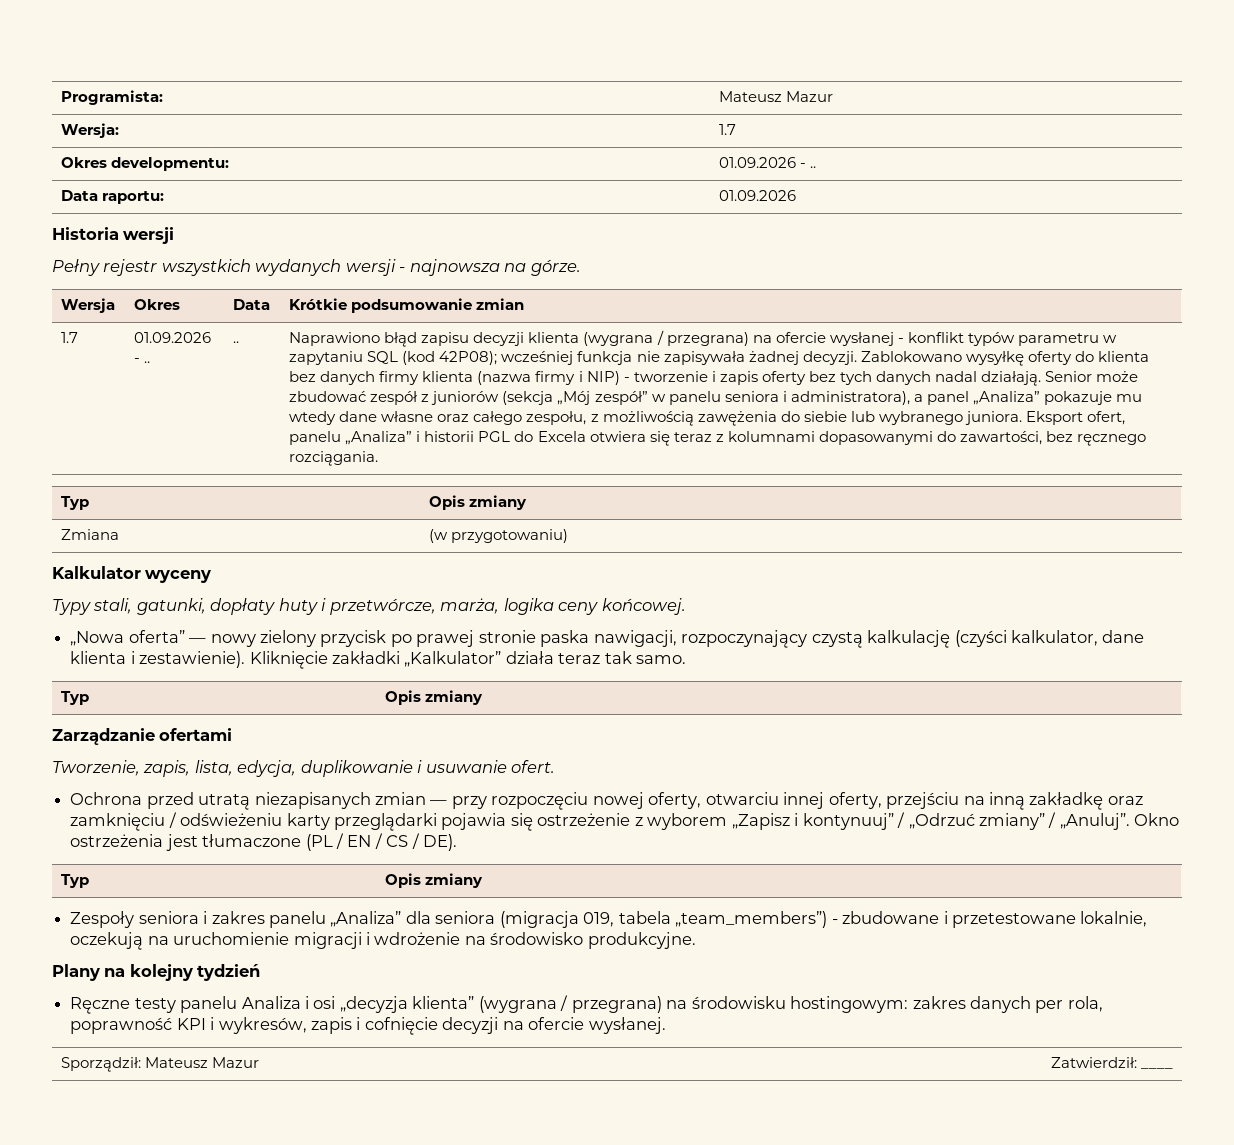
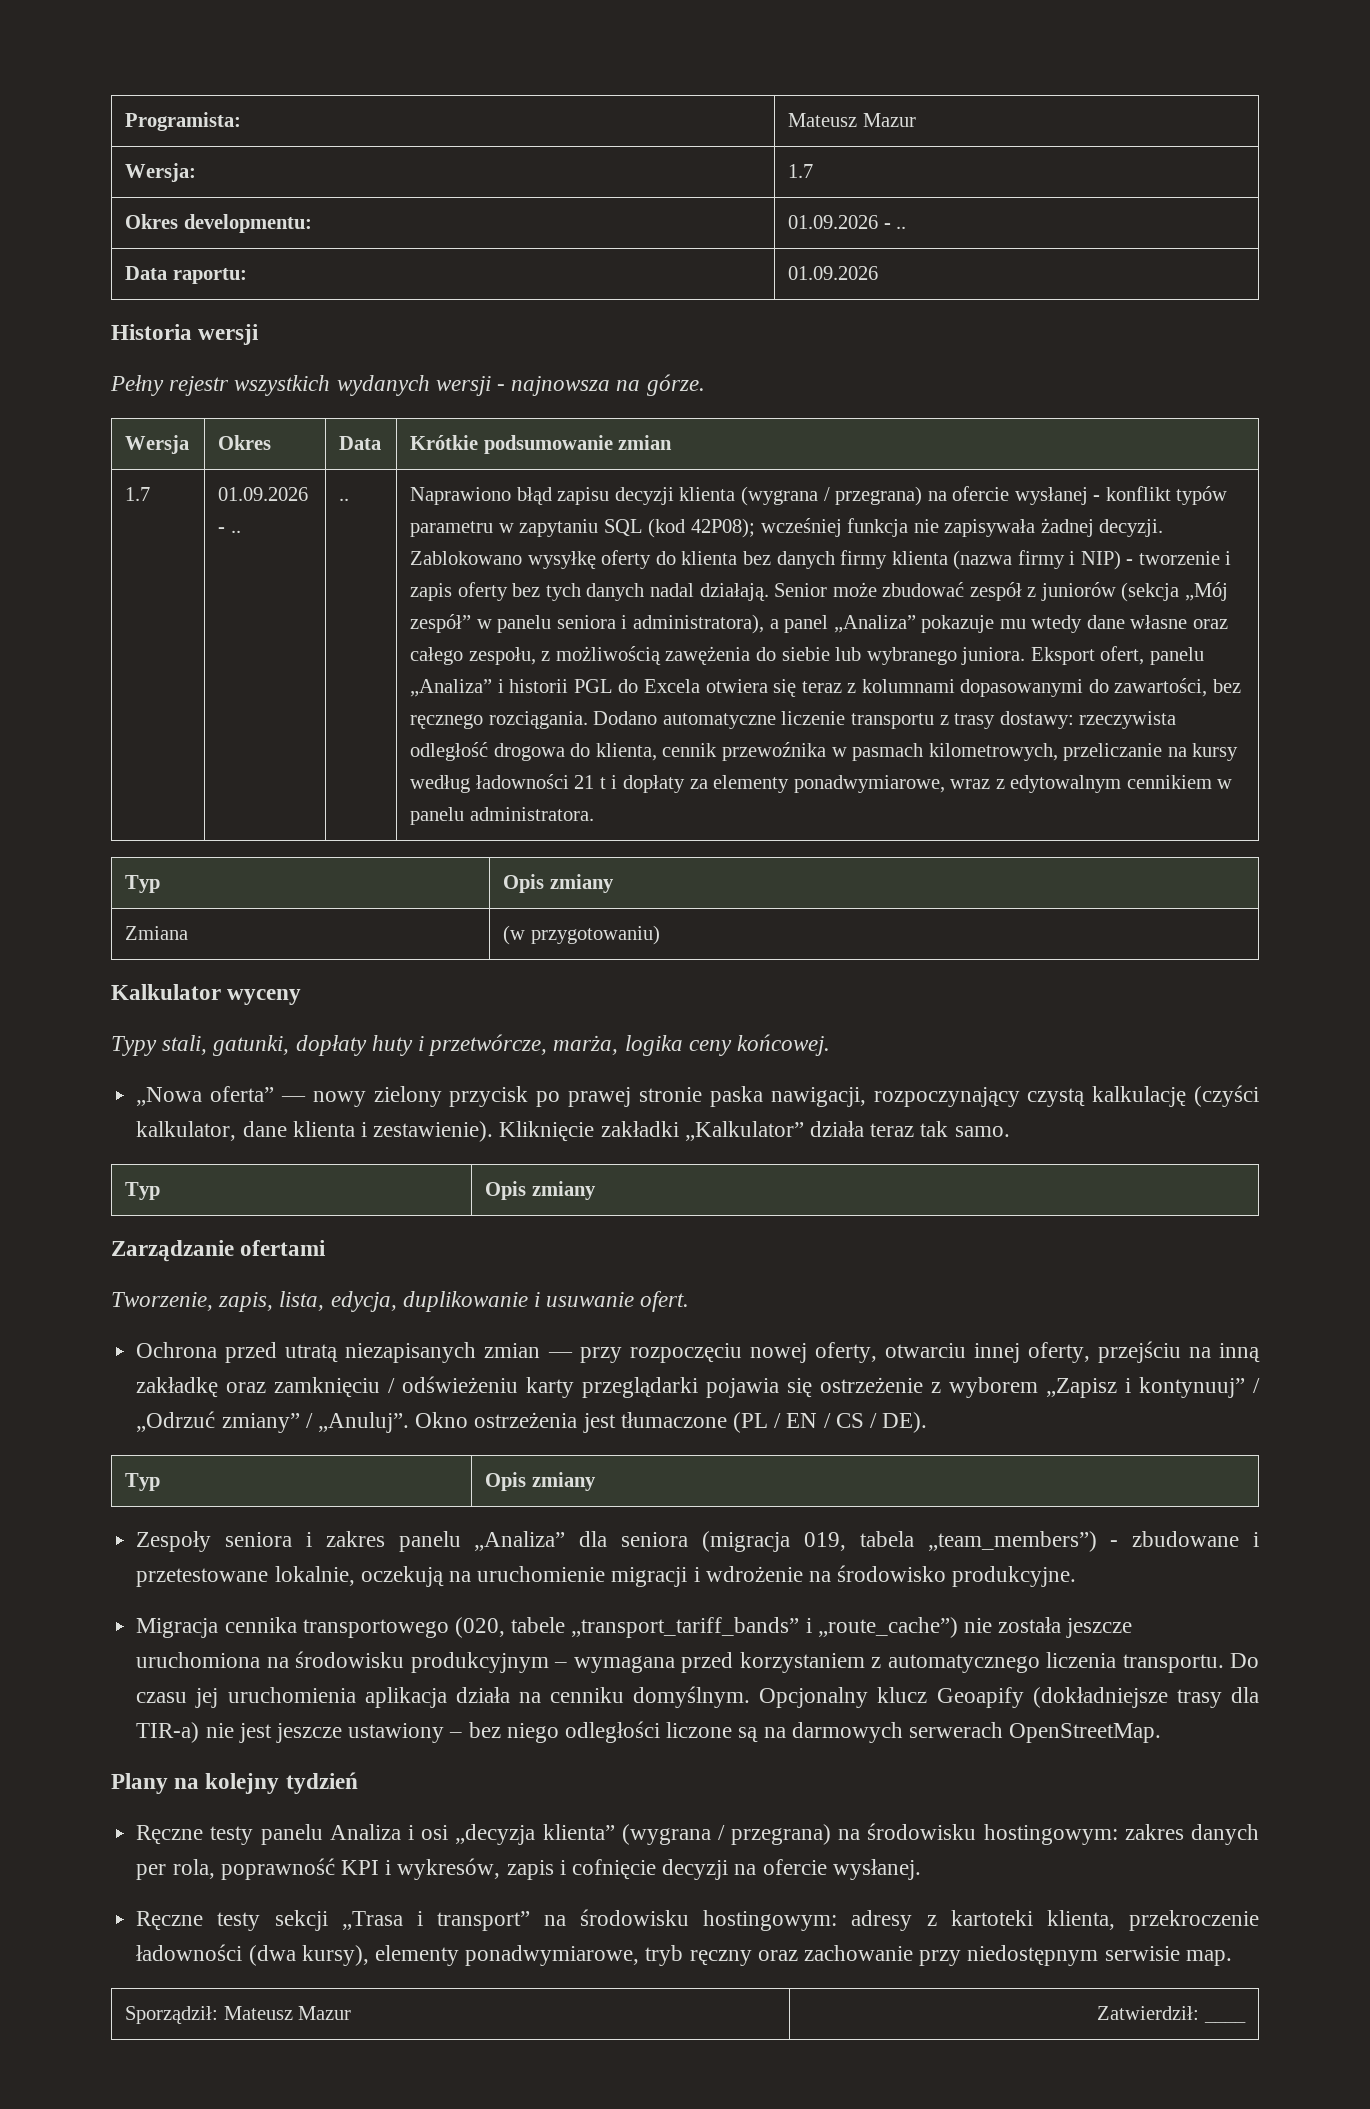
(379, 458) none -> [593,711,1177,729] [410,742,1239,761] [410,774,1233,793] [410,807,594,825] Dodano automatyczne liczenie transportu z trasy dostawy: rzeczywista odległość drogowa do klienta, cennik przewoźnika w pasmach kilometrowych, przeliczanie na kursy według ładowności 21 t i dopłaty za elementy ponadwymiarowe, wraz z edytowalnym cennikiem w panelu administratora.
(696, 940) none -> [136,1617,1133,1638] [136,1651,1259,1673] [136,1686,1259,1708] [136,1721,1162,1743] // Migracja cennika transportowego (020, tabele „transport_tariff_bands” i „route_cache”) nie została jeszcze uruchomiona na środowisku produkcyjnym – wymagana przed korzystaniem z automatycznego liczenia transportu. Do czasu jej uruchomienia aplikacja działa na cenniku domyślnym. Opcjonalny klucz Geoapify (dokładniejsze trasy dla TIR-a) nie jest jeszcze ustawiony – bez niego odległości liczone są na darmowych serwerach OpenStreetMap.
(666, 1025) none -> [136,1909,1260,1931] [136,1944,1232,1966] // Ręczne testy sekcji „Trasa i transport” na środowisku hostingowym: adresy z kartoteki klienta, przekroczenie ładowności (dwa kursy), elementy ponadwymiarowe, tryb ręczny oraz zachowanie przy niedostępnym serwisie map.

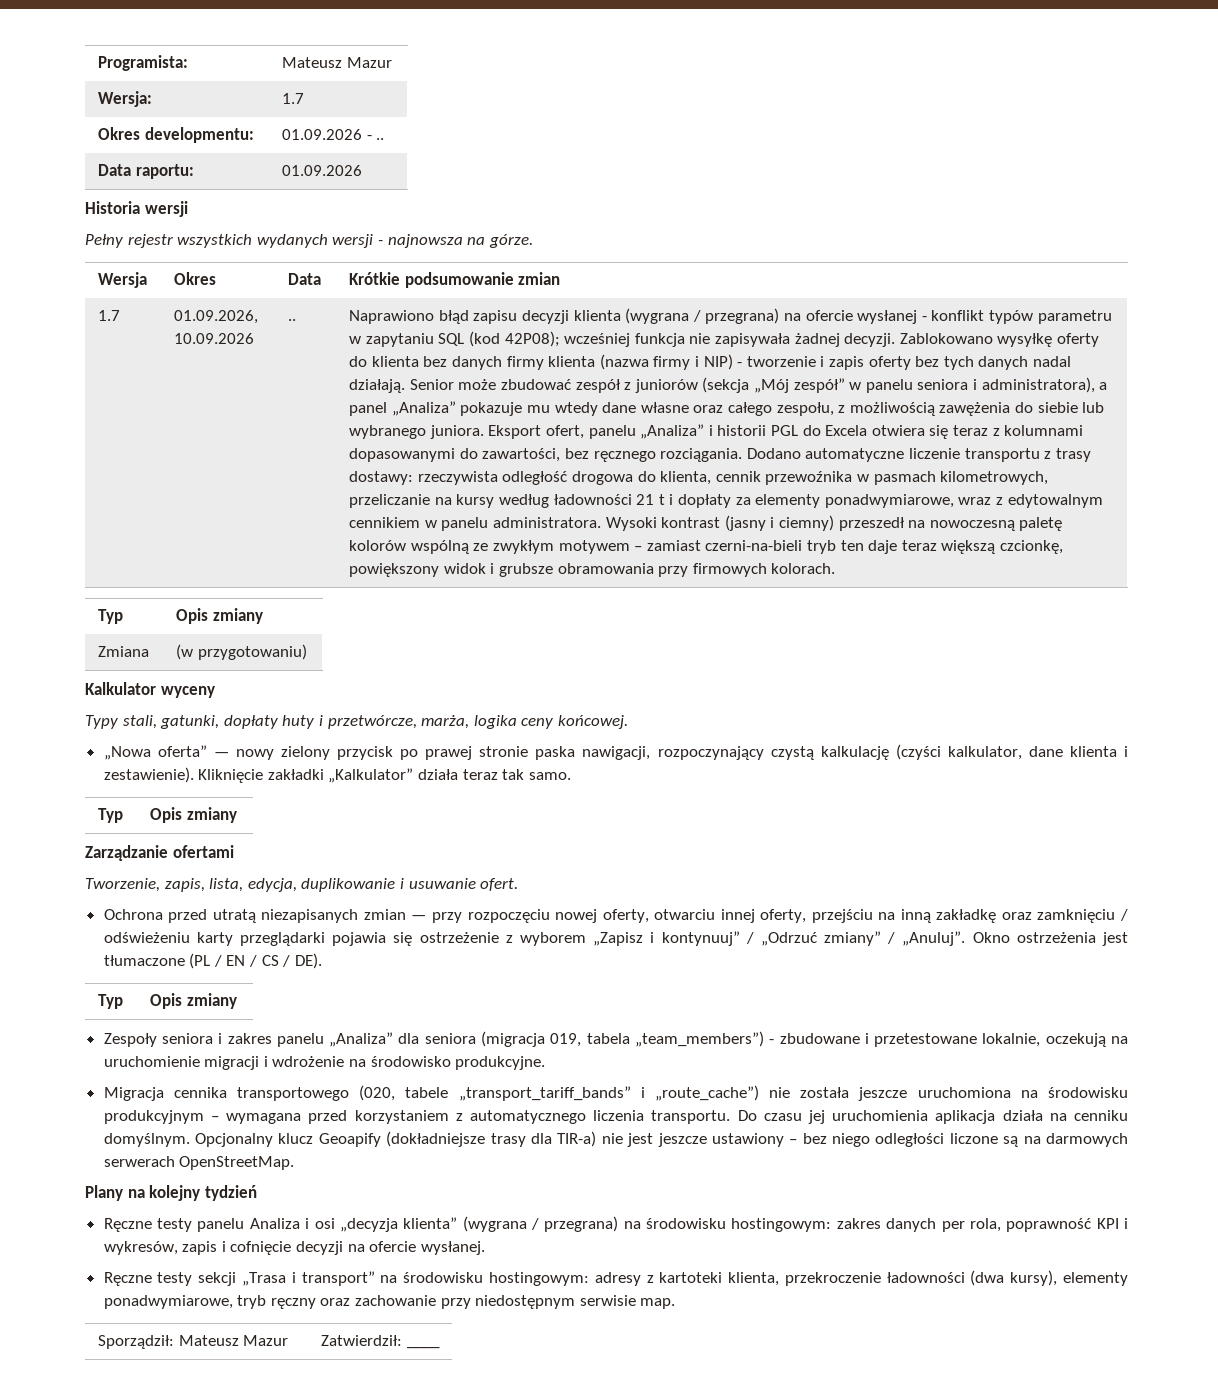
[218,487,309,501] [218,527,241,533] 01.09.2026 - .. -> [174,310,259,324] [174,333,255,344] 01.09.2026, 10.09.2026
(594, 814) none -> [605,515,1063,531] [349,540,1063,554] [349,563,836,577] Wysoki kontrast (jasny i ciemny) przeszedł na nowoczesną paletę kolorów wspólną ze zwykłym motywem – zamiast czerni-na-bieli tryb ten daje teraz większą czcionkę, powiększony widok i grubsze obramowania przy firmowych kolorach.

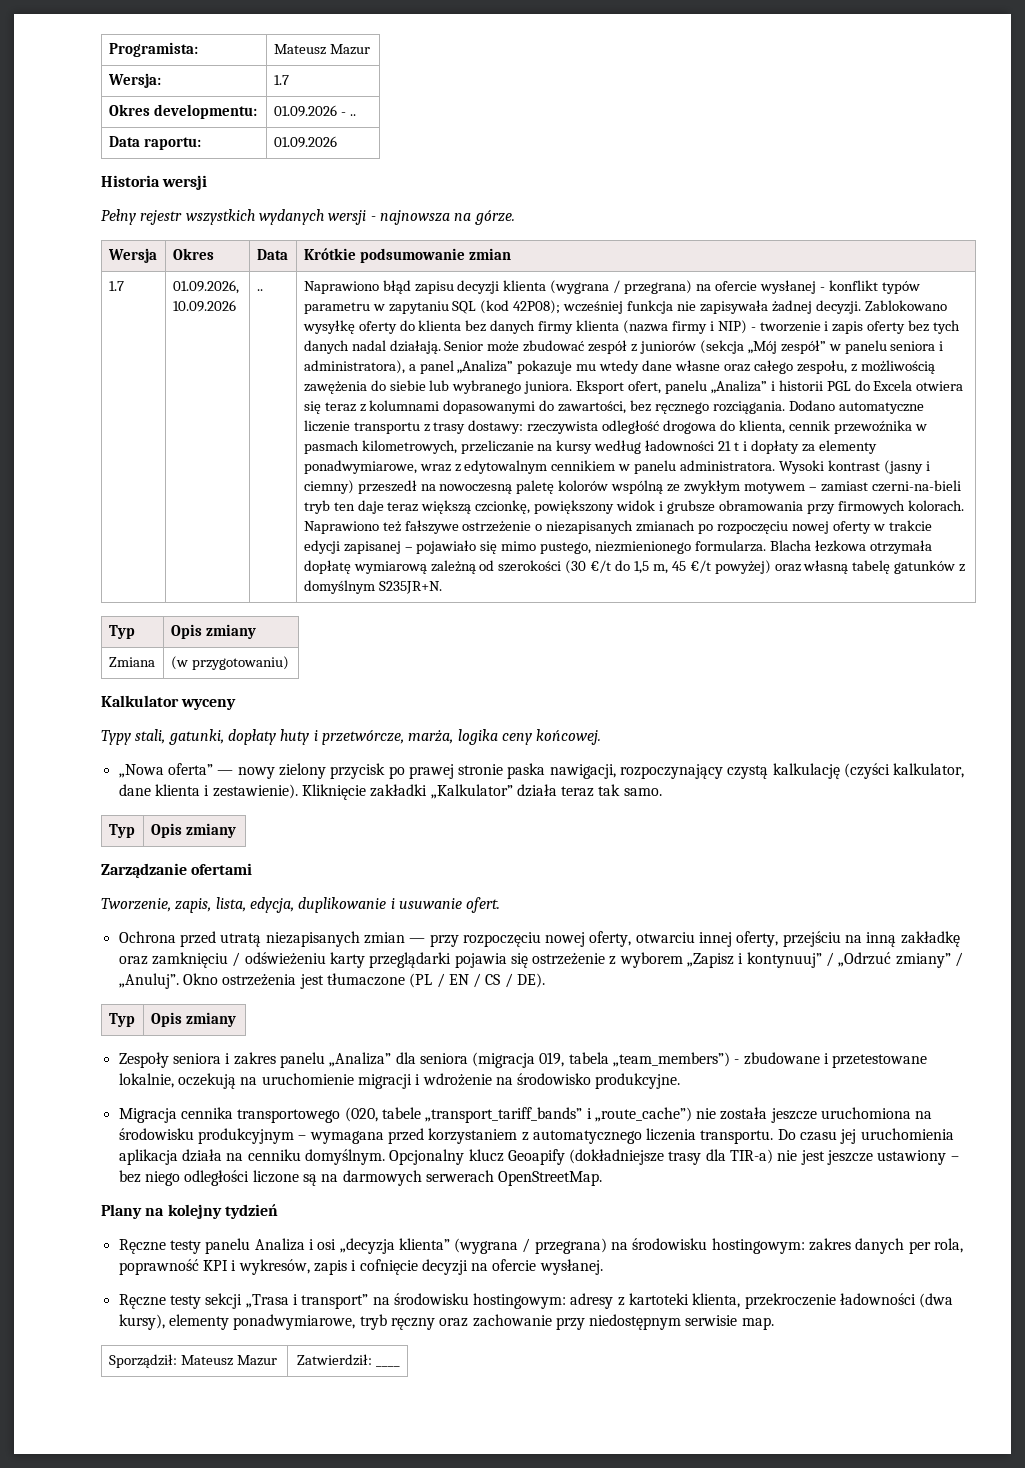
(836, 568) none -> [303,520,932,534] [303,540,932,554] [303,560,966,574] [303,580,442,594] Naprawiono też fałszywe ostrzeżenie o niezapisanych zmianach po rozpoczęciu nowej oferty w trakcie edycji zapisanej – pojawiało się mimo pustego, niezmienionego formularza. Blacha łezkowa otrzymała dopłatę wymiarową zależną od szerokości (30 €/t do 1,5 m, 45 €/t powyżej) oraz własną tabelę gatunków z domyślnym S235JR+N.

